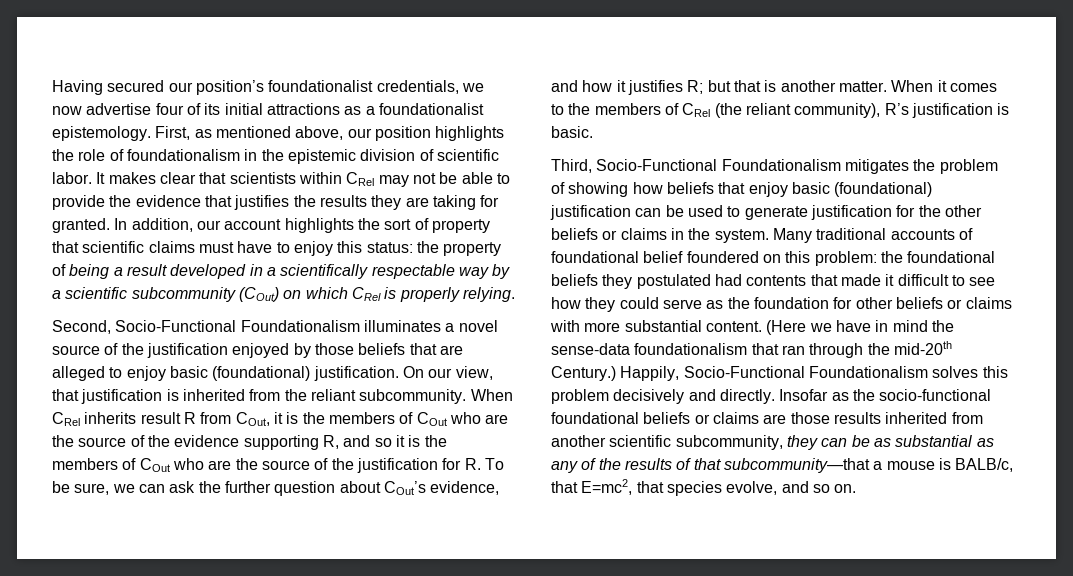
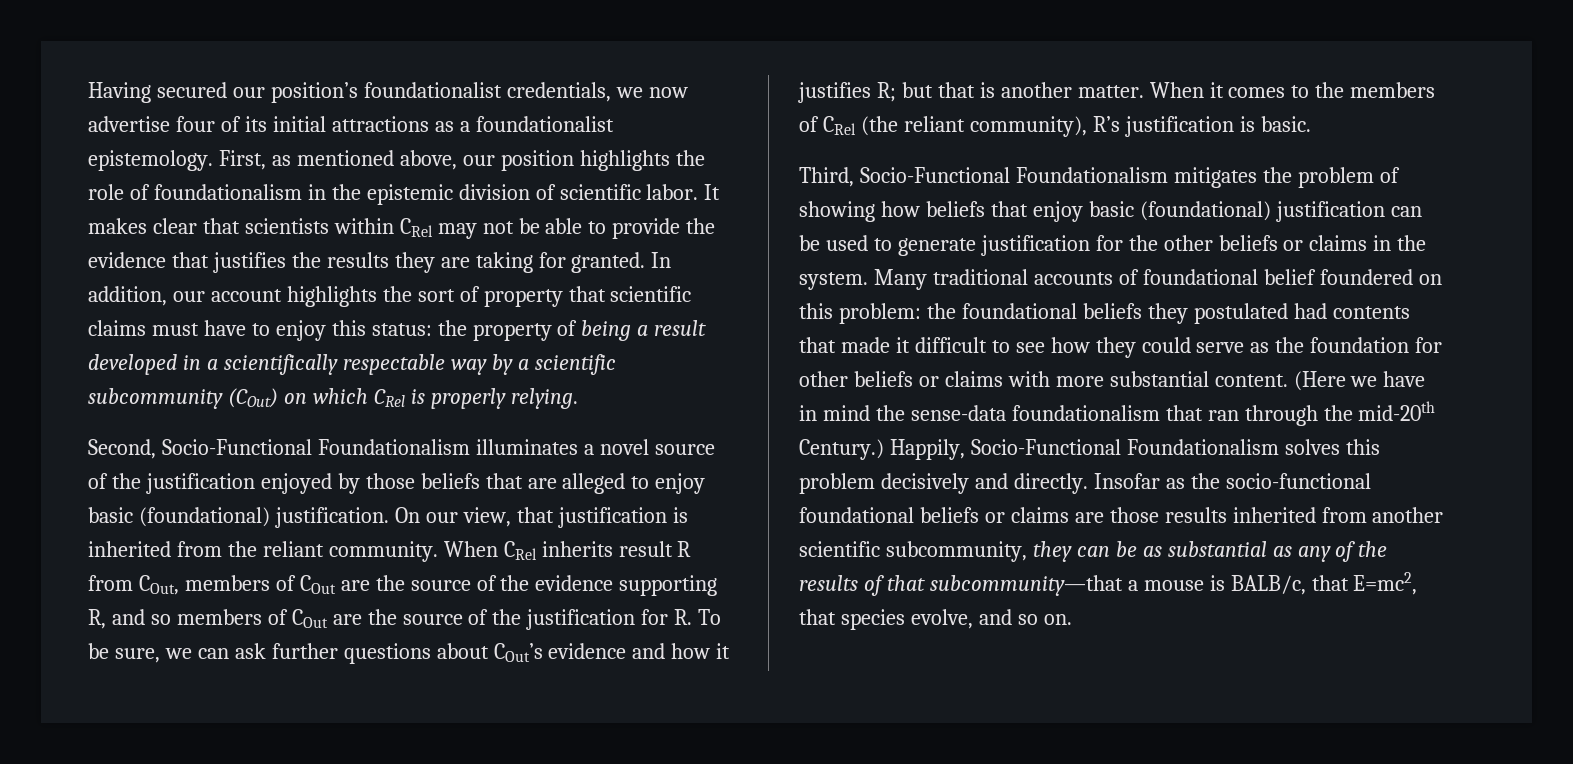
[359,389,467,404] subcommunity. -> [328,541,438,562] community.
[273,412,481,426] it is the members of COut who -> [184,575,336,594] members of COut
[395,435,447,447] [52,458,204,472] it is the members of COut who -> [176,609,328,628] members of COut
[198,481,336,496] the further question -> [271,643,431,664] further questions
[430,481,500,495] evidence, -> [548,643,627,659] evidence

